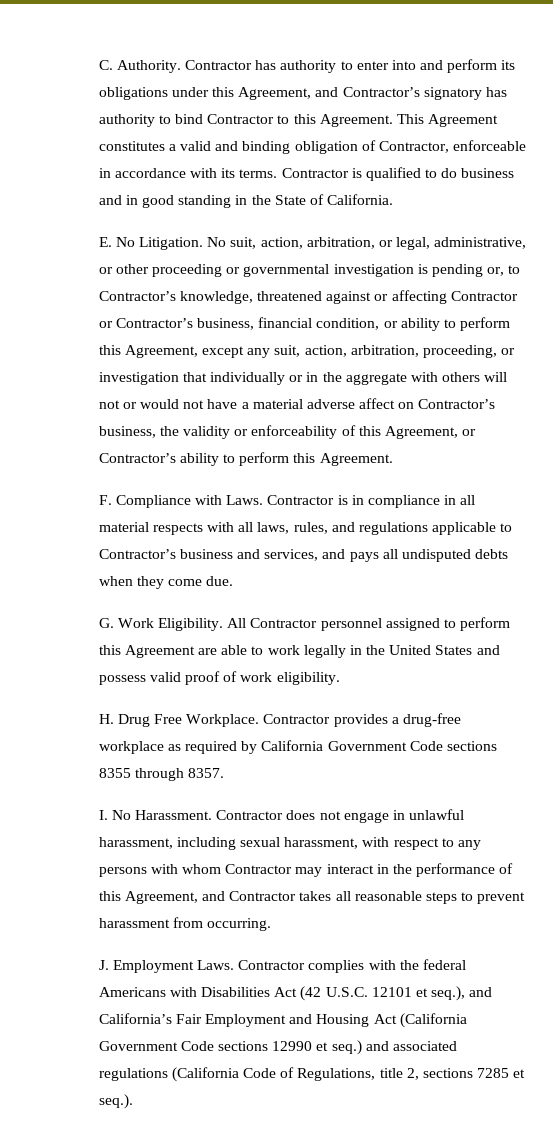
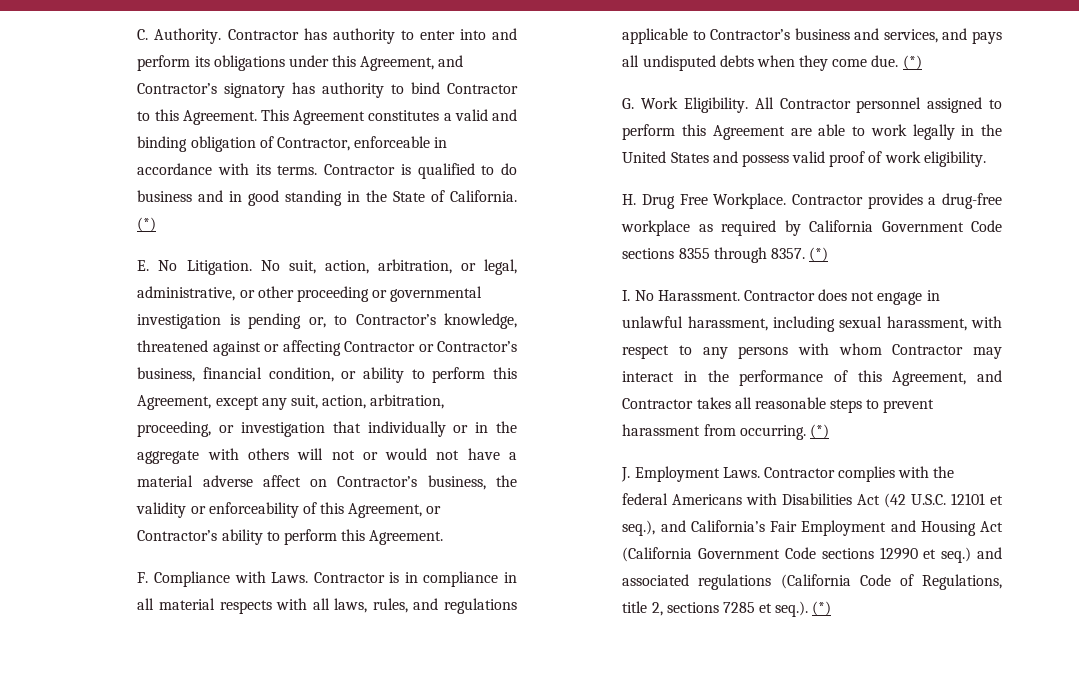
(394, 199) none -> [137,217,157,232] (*)
(234, 581) none -> [902,55,922,70] (*)
(224, 773) none -> [809,247,829,262] (*)
(271, 924) none -> [809,424,829,439] (*)
(133, 1101) none -> [812,601,832,616] (*)

